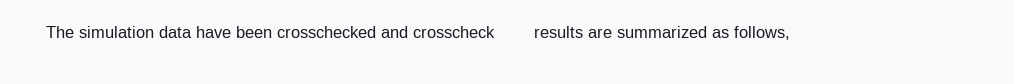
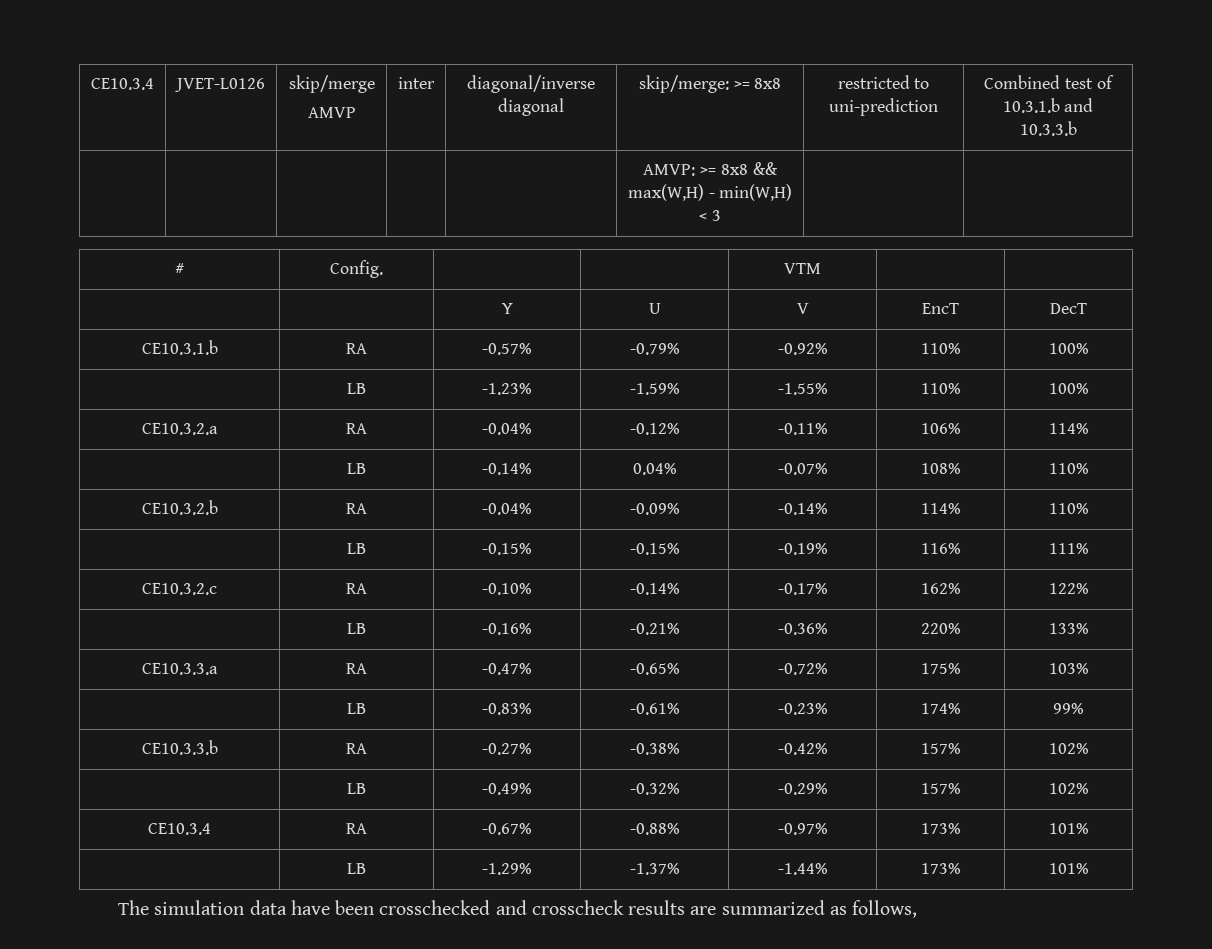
(46, 32) none -> [91,78,154,90] [175,78,265,92] [288,75,375,93] [307,107,356,118] [398,77,435,89] [467,75,595,93] [498,98,564,116] [638,75,782,93] [837,75,930,89] [829,98,938,116] [984,75,1114,89] [1002,98,1094,113] [1019,121,1077,136] [643,162,778,176] [627,184,793,201] [699,210,721,221] [175,263,184,274] [330,260,383,278] [784,263,821,274] [501,303,513,314] [648,303,661,314] [796,303,809,314] [922,303,959,314] [1050,303,1087,314] [141,340,218,355] [346,343,367,354] [482,343,532,355] [629,343,680,355] [777,343,828,355] [920,343,961,354] [1048,343,1089,354] [347,383,366,394] [482,383,532,395] [629,383,680,395] [777,383,828,395] [920,383,961,394] [1048,383,1089,394] [141,423,218,435] [346,423,367,434] [482,423,532,435] [629,423,680,435] [777,423,828,435] [920,423,961,434] [1048,423,1089,434] [347,463,366,474] [482,463,532,475] [632,463,677,475] [777,463,828,475] [920,463,961,474] [1048,463,1089,474] [141,500,218,515] [346,503,367,514] [482,503,532,515] [629,503,680,515] [777,503,828,515] [920,503,961,514] [1048,503,1089,514] [347,543,366,554] [482,543,532,555] [629,543,680,555] [777,543,828,555] [920,543,961,554] [1048,543,1089,554] [142,583,217,595] [346,583,367,594] [482,583,532,595] [629,583,680,595] [777,583,828,595] [920,583,961,594] [1048,583,1089,594] [347,623,366,634] [482,623,532,635] [629,623,680,635] [777,623,828,635] [920,623,961,634] [1048,623,1089,634] [141,663,218,675] [346,663,367,674] [482,663,532,675] [629,663,680,675] [777,663,828,675] [920,663,961,674] [1048,663,1089,674] [347,703,366,714] [482,703,532,715] [629,703,680,715] [777,703,828,715] [920,703,961,714] [1053,703,1084,714] [141,740,218,755] [346,743,367,754] [482,743,532,755] [629,743,680,755] [777,743,828,755] [920,743,961,754] [1048,743,1089,754] [347,783,366,794] [482,783,532,795] [629,783,680,795] [777,783,828,795] [920,783,961,794] [1048,783,1089,794] [148,823,211,835] [346,823,367,834] [482,823,532,835] [629,823,680,835] [777,823,828,835] [920,823,961,834] [1048,823,1089,834] [347,863,366,874] [482,863,532,875] [629,863,680,875] [777,863,828,875] [920,863,961,874] [1048,863,1089,874] CE10.3.4 | JVET-L0126 | skip/merge // AMVP | inter | diagonal/inverse diagonal | skip/merge: >= 8x8 | restricted to uni-prediction | Combined test of 10.3.1.b and 10.3.3.b // | | | | | AMVP: >= 8x8 && max(W,H) - min(W,H) < 3 | | // # | Config. | | | VTM | | // | | Y | U | V | EncT | DecT // CE10.3.1.b | RA | -0.57% | -0.79% | -0.92% | 110% | 100% // | LB | -1.23% | -1.59% | -1.55% | 110% | 100% // CE10.3.2.a | RA | -0.04% | -0.12% | -0.11% | 106% | 114% // | LB | -0.14% | 0.04% | -0.07% | 108% | 110% // CE10.3.2.b | RA | -0.04% | -0.09% | -0.14% | 114% | 110% // | LB | -0.15% | -0.15% | -0.19% | 116% | 111% // CE10.3.2.c | RA | -0.10% | -0.14% | -0.17% | 162% | 122% // | LB | -0.16% | -0.21% | -0.36% | 220% | 133% // CE10.3.3.a | RA | -0.47% | -0.65% | -0.72% | 175% | 103% // | LB | -0.83% | -0.61% | -0.23% | 174% | 99% // CE10.3.3.b | RA | -0.27% | -0.38% | -0.42% | 157% | 102% // | LB | -0.49% | -0.32% | -0.29% | 157% | 102% // CE10.3.4 | RA | -0.67% | -0.88% | -0.97% | 173% | 101% // | LB | -1.29% | -1.37% | -1.44% | 173% | 101% //

